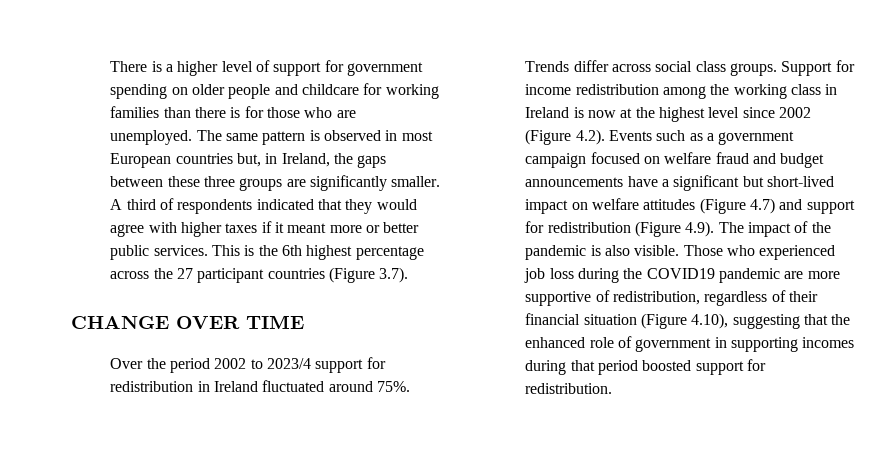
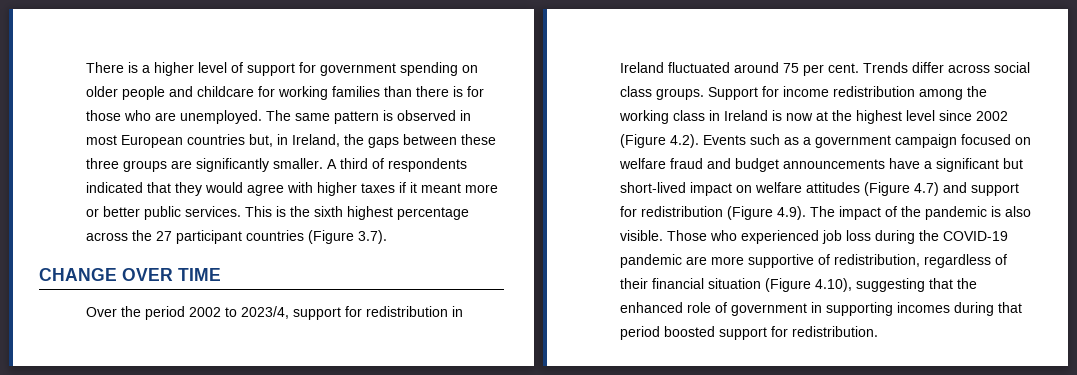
[281,245,302,256] 6th -> [314,206,344,217] sixth
[266,358,311,369] 2023/4 -> [241,306,290,319] 2023/4,
[376,381,410,392] 75%. -> [783,63,860,76] 75 per cent.
[646,268,715,279] COVID19 -> [943,231,1009,241] COVID-19

